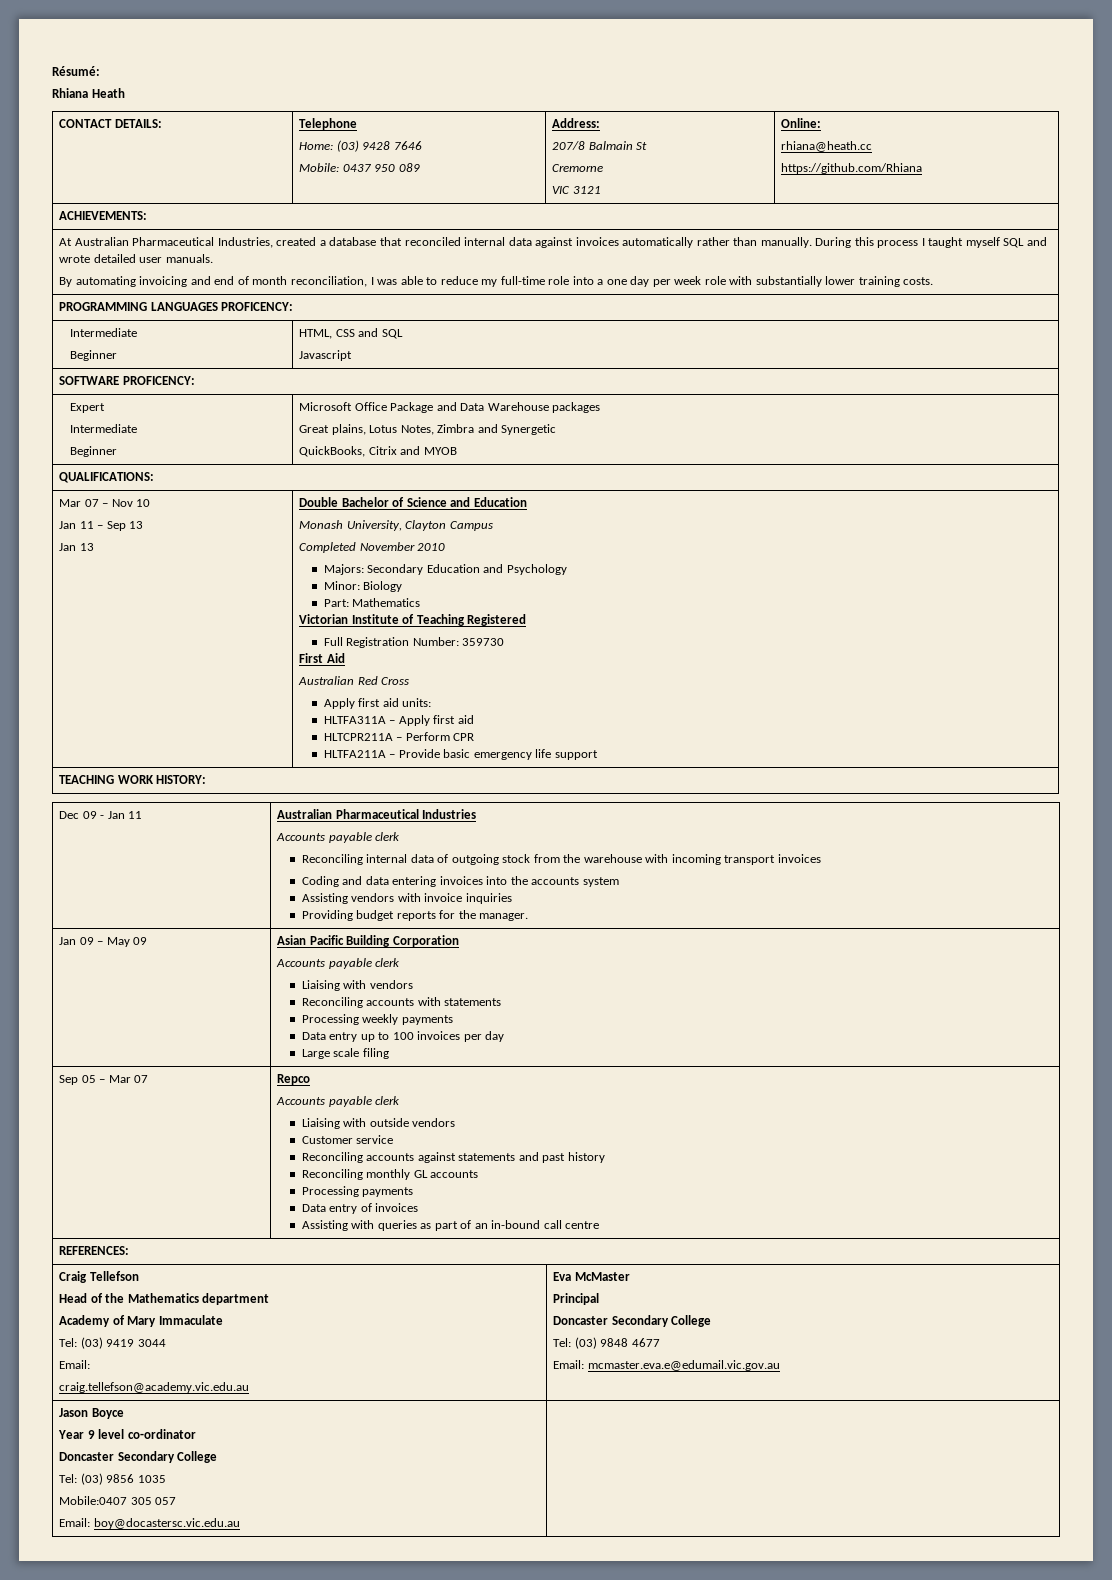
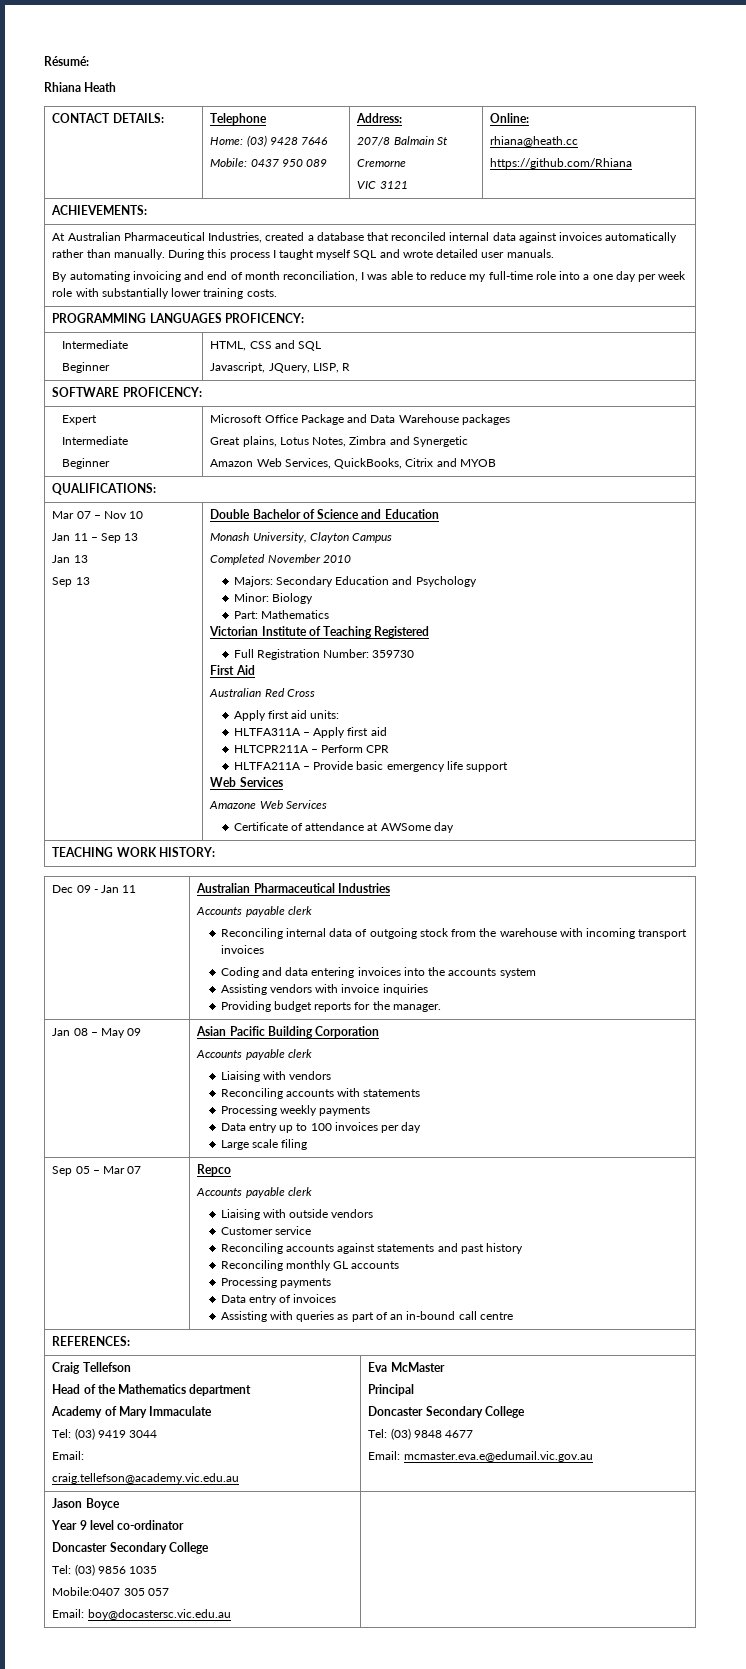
[299,350,353,361] Javascript -> [210,362,351,373] Javascript, JQuery, LISP, R
(557, 429) none -> [210,458,331,469] Amazon Web Services,
(94, 547) none -> [52,577,90,587] // Sep 13
(598, 755) none -> [210,777,283,787] [209,800,327,809] [233,822,454,833] // Web Services // Amazone Web Services // Certificate of attendance at AWSome day
[79,937,94,945] 09 -> [73,1028,88,1036] 08

